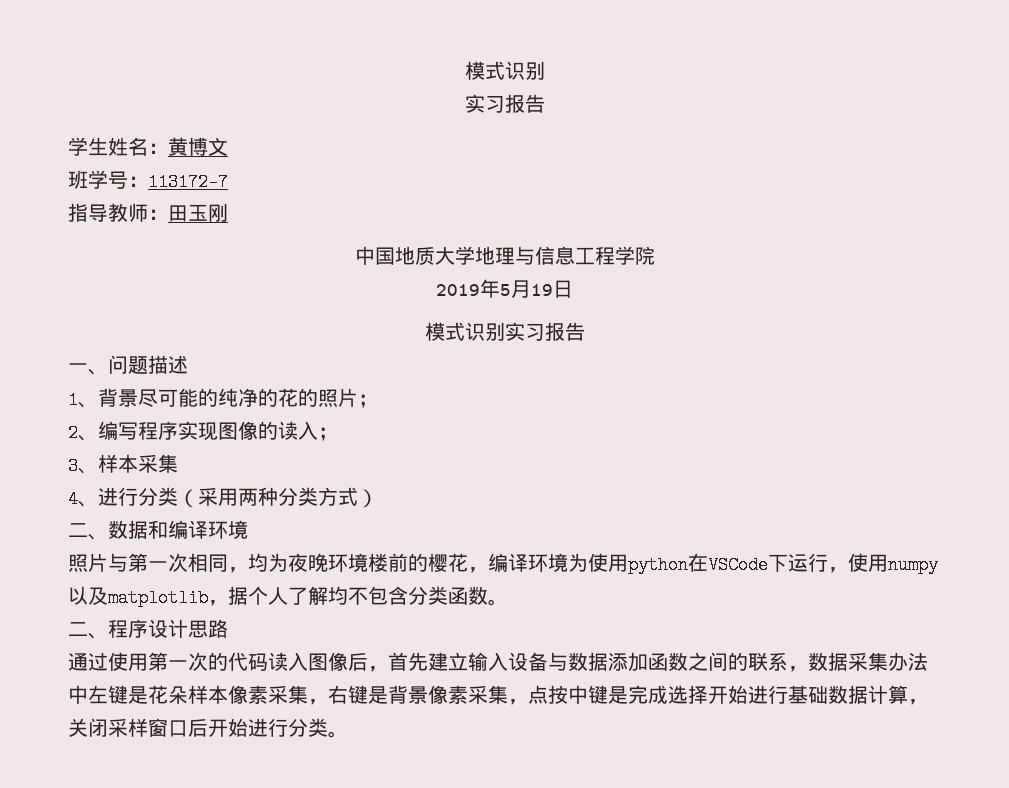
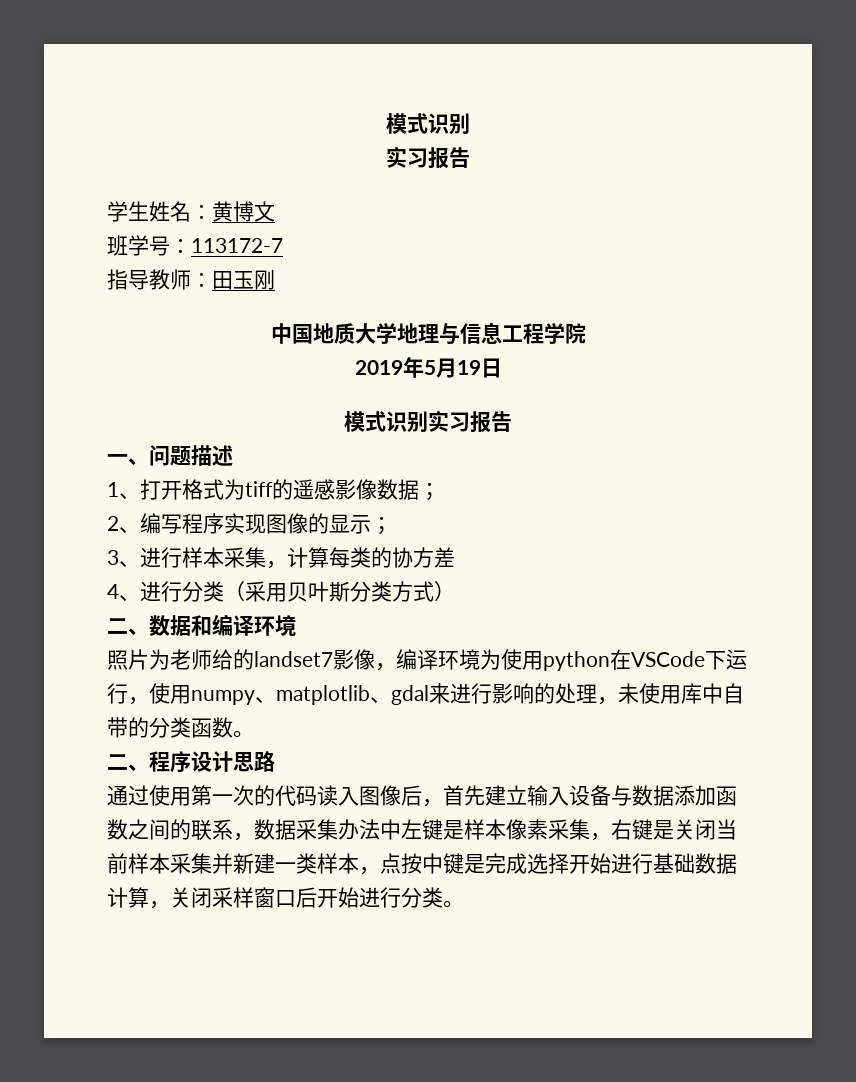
[98,388,358,407] 背景尽可能的纯净的花的照片 -> [140,479,419,500] 打开格式为tiff的遥感影像数据
[278,421,318,440] 读入 -> [329,514,371,534] 显示
[98,454,178,473] 样本采集 -> [140,547,455,569] 进行样本采集，计算每类的协方差
[238,487,278,506] 两种 -> [287,581,350,602] 贝叶斯
[108,553,468,573] 与第一次相同，均为夜晚环境楼前的樱花 -> [149,649,375,670] 为老师给的landset7影像
[68,586,408,607] 以及matplotlib，据个人了解均不包含 -> [255,683,744,705] [107,717,149,738] 、matplotlib、gdal来进行影响的处理，未使用库中自带的
[148,685,188,704] 花朵 -> (464, 830) none
[388,685,508,704] 背景像素采集 -> [674,819,737,840] [107,853,359,874] 关闭当前样本采集并新建一类样本

